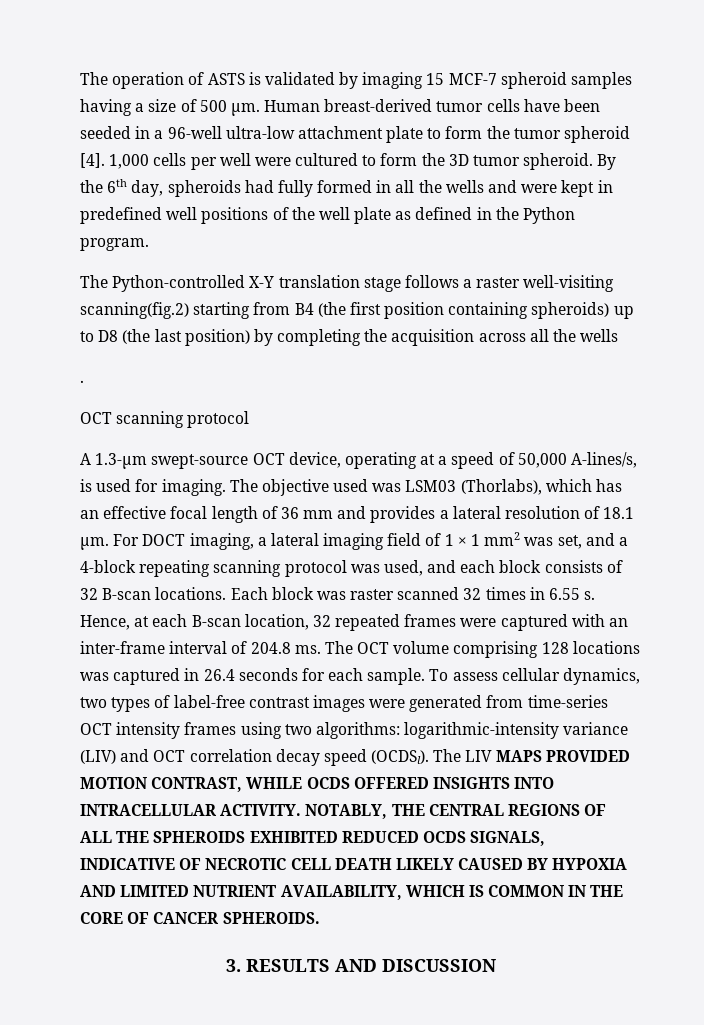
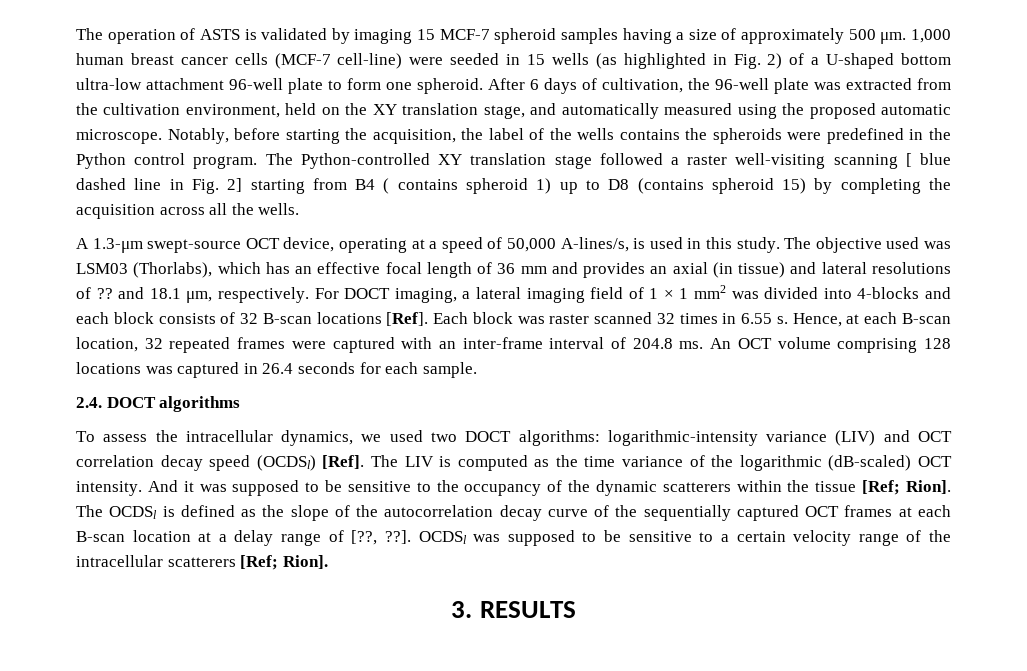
(197, 105) none -> [741,28,845,44] approximately
[264,99,601,112] [80,126,222,139] Human breast-derived tumor cells have been seeded in a 96-well -> [911,29,952,43] [76,53,952,69] 1,000 human breast cancer cells (MCF-7 cell-line) were seeded in 15 wells (as highlighted in Fig. 2) of a U-shaped bottom
(383, 132) none -> [229,78,283,90] 96-well
[486,126,631,143] [80,153,617,170] [80,179,613,197] [80,207,473,224] the tumor spheroid [4]. 1,000 cells per well were cultured to form the 3D tumor spheroid. By the 6th day, spheroids had fully formed in all the wells and were kept in predefined well positions of the well plate as defined -> [386,78,951,94] [76,103,951,119] [76,128,904,144] one spheroid. After 6 days of cultivation, the 96-well plate was extracted from the cultivation environment, held on the XY translation stage, and automatically measured using the proposed automatic microscope. Notably, before starting the acquisition, the label of the wells contains the spheroids were predefined
(576, 215) none -> [134,153,186,165] control
(149, 244) // -> (258, 162) none
[249,276,275,288] X-Y -> [438,154,463,165] XY
[404,275,459,288] follows -> [599,153,663,165] followed
[80,302,634,319] [80,329,250,346] scanning(fig.2) starting from B4 (the first position containing spheroids) up to D8 (the last position) -> [833,153,951,169] [76,178,807,194] scanning [ blue dashed line in Fig. 2] starting from B4 ( contains spheroid 1) up to D8 (contains spheroid 15)
[580,329,619,342] [80,380,84,383] [80,411,250,428] wells // . // OCT scanning protocol -> [258,203,300,215] wells.
[135,479,226,496] for imaging. -> [687,237,780,253] in this study.
[439,506,635,519] [80,537,109,550] a lateral resolution of 18.1 μm. -> [650,262,952,278] [76,287,309,303] an axial (in tissue) and lateral resolutions of ?? and 18.1 μm, respectively.
[557,533,628,549] [80,560,423,577] set, and a 4-block repeating scanning protocol was used, -> [764,287,920,299] divided into 4-blocks
[155,587,227,600] locations. -> [316,312,429,326] locations [Ref].
[324,641,353,654] The -> [710,338,732,349] An
[429,668,641,685] [80,695,608,712] [80,722,312,739] To assess cellular dynamics, two types of label-free contrast images were generated from time-series OCT intensity frames using two -> [76,396,241,412] [76,430,512,446] // 2.4. DOCT algorithms // To assess the intracellular dynamics, we used two DOCT
[371,749,630,764] [80,777,555,792] [80,804,607,819] [80,831,546,846] [80,858,628,870] [80,885,624,900] [80,912,320,924] (OCDSl). The LIV MAPS PROVIDED MOTION CONTRAST, WHILE OCDS OFFERED INSIGHTS INTO INTRACELLULAR ACTIVITY. NOTABLY, THE CENTRAL REGIONS OF ALL THE SPHEROIDS EXHIBITED REDUCED OCDS SIGNALS, INDICATIVE OF NECROTIC CELL DEATH LIKELY CAUSED BY HYPOXIA AND LIMITED NUTRIENT AVAILABILITY, WHICH IS COMMON IN THE CORE OF CANCER SPHEROIDS. -> [256,455,952,471] [76,480,952,496] [76,505,952,521] [76,530,951,546] [76,555,328,570] (OCDSl) [Ref]. The LIV is computed as the time variance of the logarithmic (dB-scaled) OCT intensity. And it was supposed to be sensitive to the occupancy of the dynamic scatterers within the tissue [Ref; Rion]. The OCDSl is defined as the slope of the autocorrelation decay curve of the sequentially captured OCT frames at each B-scan location at a delay range of [??, ??]. OCDSl was supposed to be sensitive to a certain velocity range of the intracellular scatterers [Ref; Rion].
[335,959,496,972] AND DISCUSSION -> (576, 609) none

